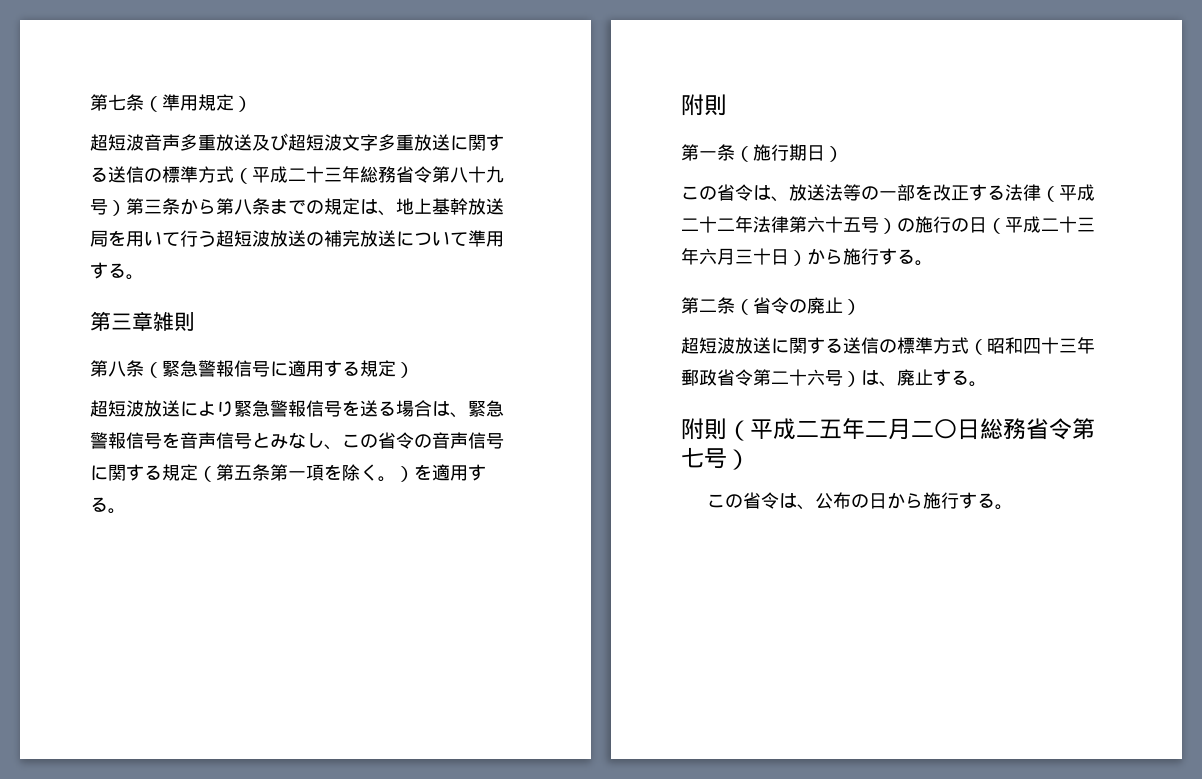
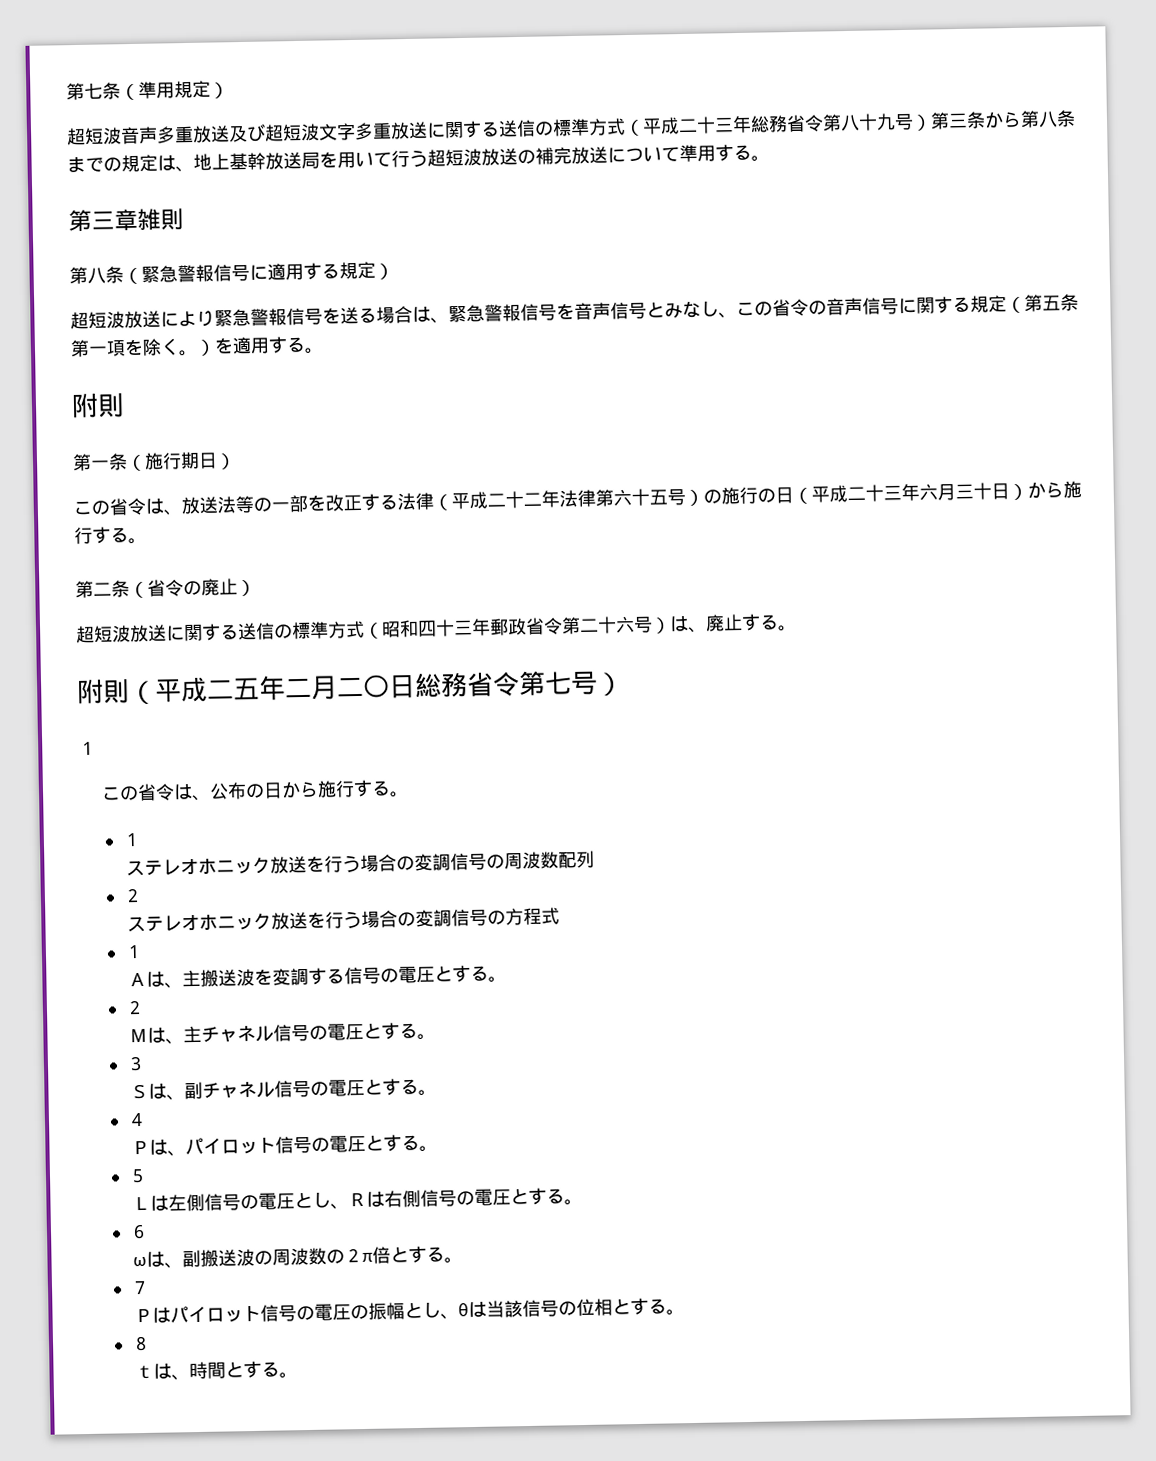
(750, 459) none -> [78,741,97,756] // １
(1014, 507) none -> [121,832,142,847] [125,850,595,877] [122,887,143,903] [126,907,560,933] [123,944,144,959] [127,964,507,989] [124,999,145,1015] [128,1022,436,1045] [125,1055,146,1072] [129,1078,437,1101] [126,1112,147,1127] [130,1134,438,1157] [127,1168,148,1184] [131,1187,583,1212] [128,1223,149,1240] [132,1245,463,1269] [129,1280,150,1295] [133,1297,685,1324] [130,1335,151,1352] [134,1360,298,1381] // １ // ステレオホニック放送を行う場合の変調信号の周波数配列 // ２ // ステレオホニック放送を行う場合の変調信号の方程式 // １ // Ａは、主搬送波を変調する信号の電圧とする。 // ２ // Ｍは、主チャネル信号の電圧とする。 // ３ // Ｓは、副チャネル信号の電圧とする。 // ４ // Ｐは、パイロット信号の電圧とする。 // ５ // Ｌは左側信号の電圧とし、Ｒは右側信号の電圧とする。 // ６ // ωは、副搬送波の周波数の２π倍とする。 // ７ // Ｐはパイロット信号の電圧の振幅とし、θは当該信号の位相とする。 // ８ // ｔは、時間とする。

